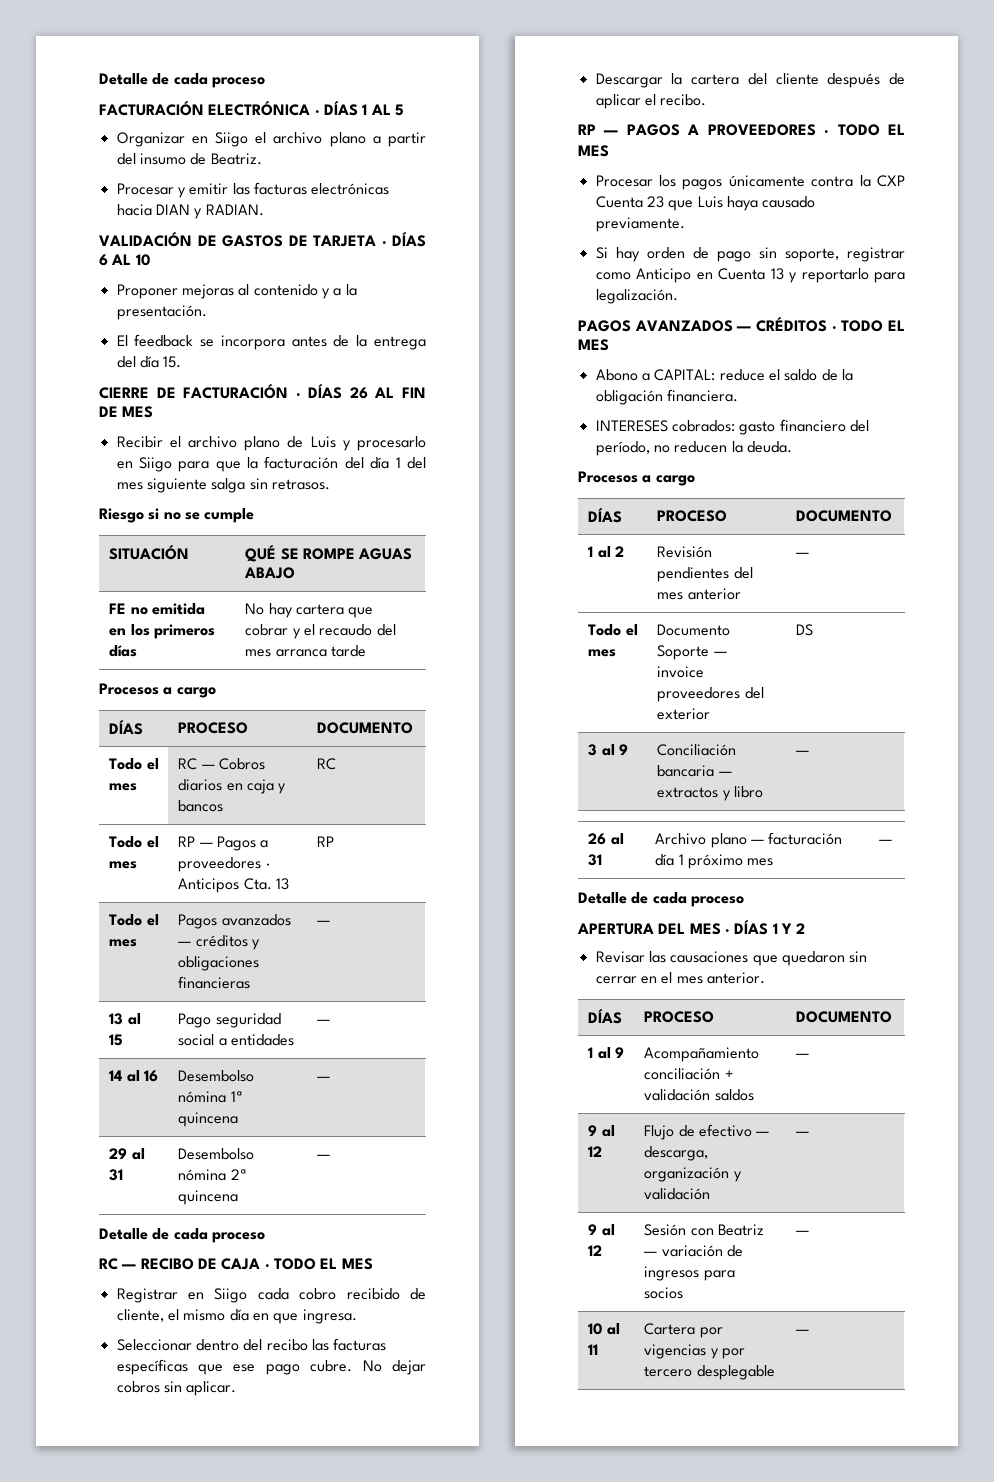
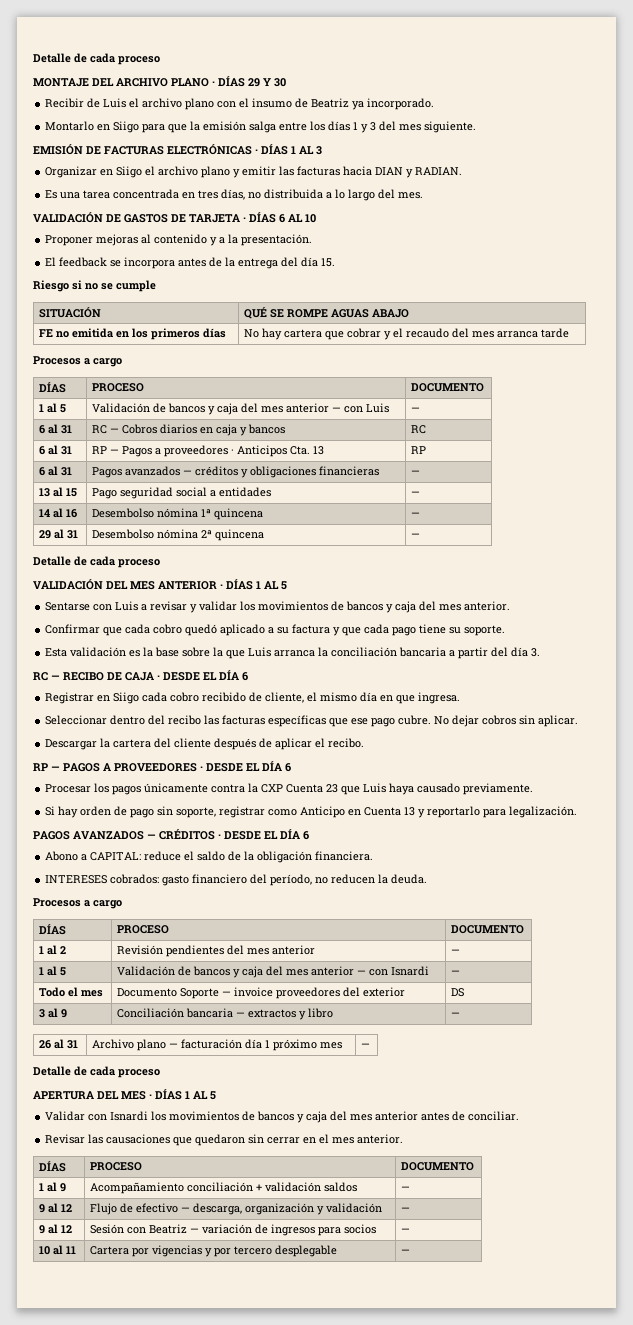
[99,73,265,88] [99,100,404,116] Detalle de cada proceso // FACTURACIÓN ELECTRÓNICA · DÍAS 1 AL 5 -> [33,53,160,65] [33,76,286,87] [45,98,435,110] [45,121,477,133] [33,144,322,155] Detalle de cada proceso // MONTAJE DEL ARCHIVO PLANO · DÍAS 29 Y 30 // Recibir de Luis el archivo plano con el insumo de Beatriz ya incorporado. // Montarlo en Siigo para que la emisión salga entre los días 1 y 3 del mes siguiente. // EMISIÓN DE FACTURAS ELECTRÓNICAS · DÍAS 1 AL 3
[372,132,426,147] [116,153,262,165] [116,183,174,195] a partir del insumo de Beatriz. // Procesar -> (231, 172) none
[311,183,390,195] electrónicas -> (341, 171) none
(264, 210) none -> [45,189,424,201] // Es una tarea concentrada en tres días, no distribuida a lo largo del mes.
[99,383,426,399] [99,406,154,418] [116,436,426,451] [116,456,427,472] [116,478,330,493] // CIERRE DE FACTURACIÓN · DÍAS 26 AL FIN DE MES // Recibir el archivo plano de Luis y procesarlo en Siigo para que la facturación del día 1 del mes siguiente salga sin retrasos. -> (336, 262) none
[109,758,159,770] [109,783,138,791] Todo el mes -> [39,403,67,413] [92,403,390,415] [411,407,421,412] [39,424,73,434] 1 al 5 | Validación de bancos y caja del mes anterior — con Luis | — // 6 al 31
[109,836,159,848] [109,861,138,869] Todo el mes -> [39,445,73,455] 6 al 31
[109,914,159,926] [109,939,138,947] Todo el mes -> [39,466,73,476] 6 al 31
(265, 1237) none -> [33,579,287,590] [45,601,511,613] [45,624,506,636] [45,647,541,659] // VALIDACIÓN DEL MES ANTERIOR · DÍAS 1 AL 5 // Sentarse con Luis a revisar y validar los movimientos de bancos y caja del mes anterior. // Confirmar que cada cobro quedó aplicado a su factura y que cada pago tiene su soporte. // Esta validación es la base sobre la que Luis arranca la conciliación bancaria a partir del día 3.
[273,1258,373,1270] TODO EL MES -> [163,670,248,681] DESDE EL DÍA 6
[837,124,905,136] [578,145,609,157] TODO EL MES -> [206,761,291,772] DESDE EL DÍA 6
[841,320,906,332] [578,339,609,351] TODO EL MES -> [224,829,309,840] DESDE EL DÍA 6
(810, 554) none -> [39,966,67,976] [117,966,430,978] [451,970,461,975] // 1 al 5 | Validación de bancos y caja del mes anterior — con Isnardi | —
[780,923,806,934] Y 2 -> [193,1091,216,1100] [45,1111,520,1123] AL 5 // Validar con Isnardi los movimientos de bancos y caja del mes anterior antes de conciliar.

